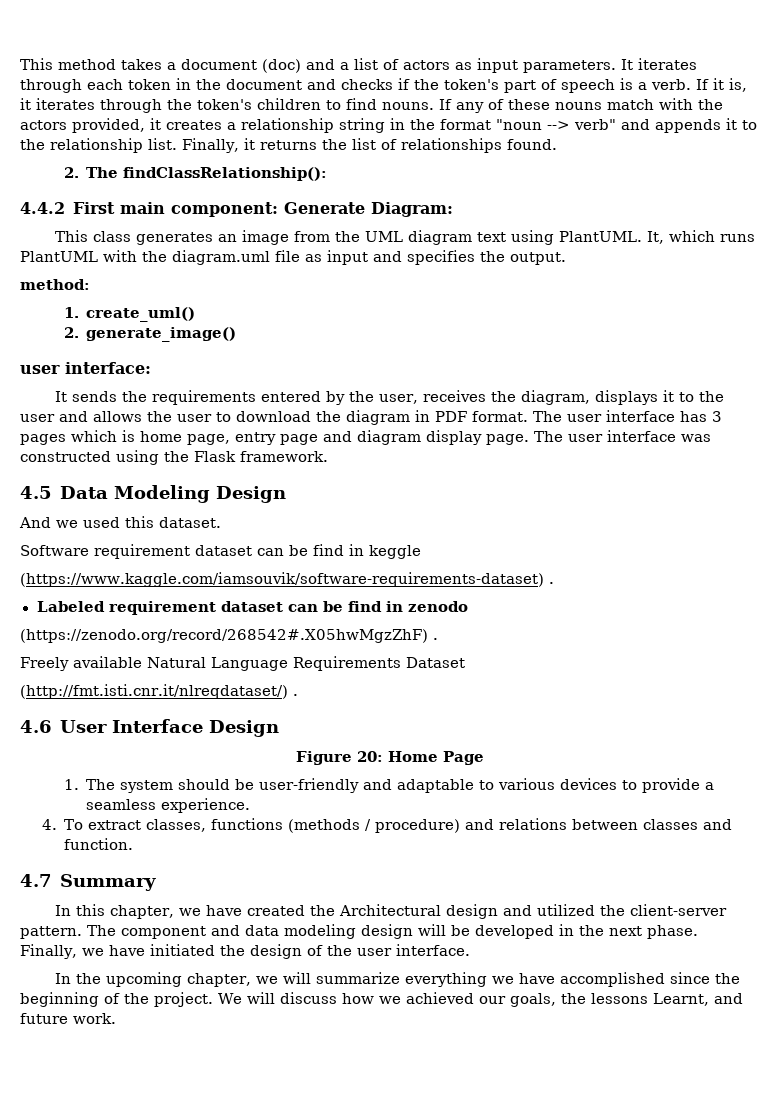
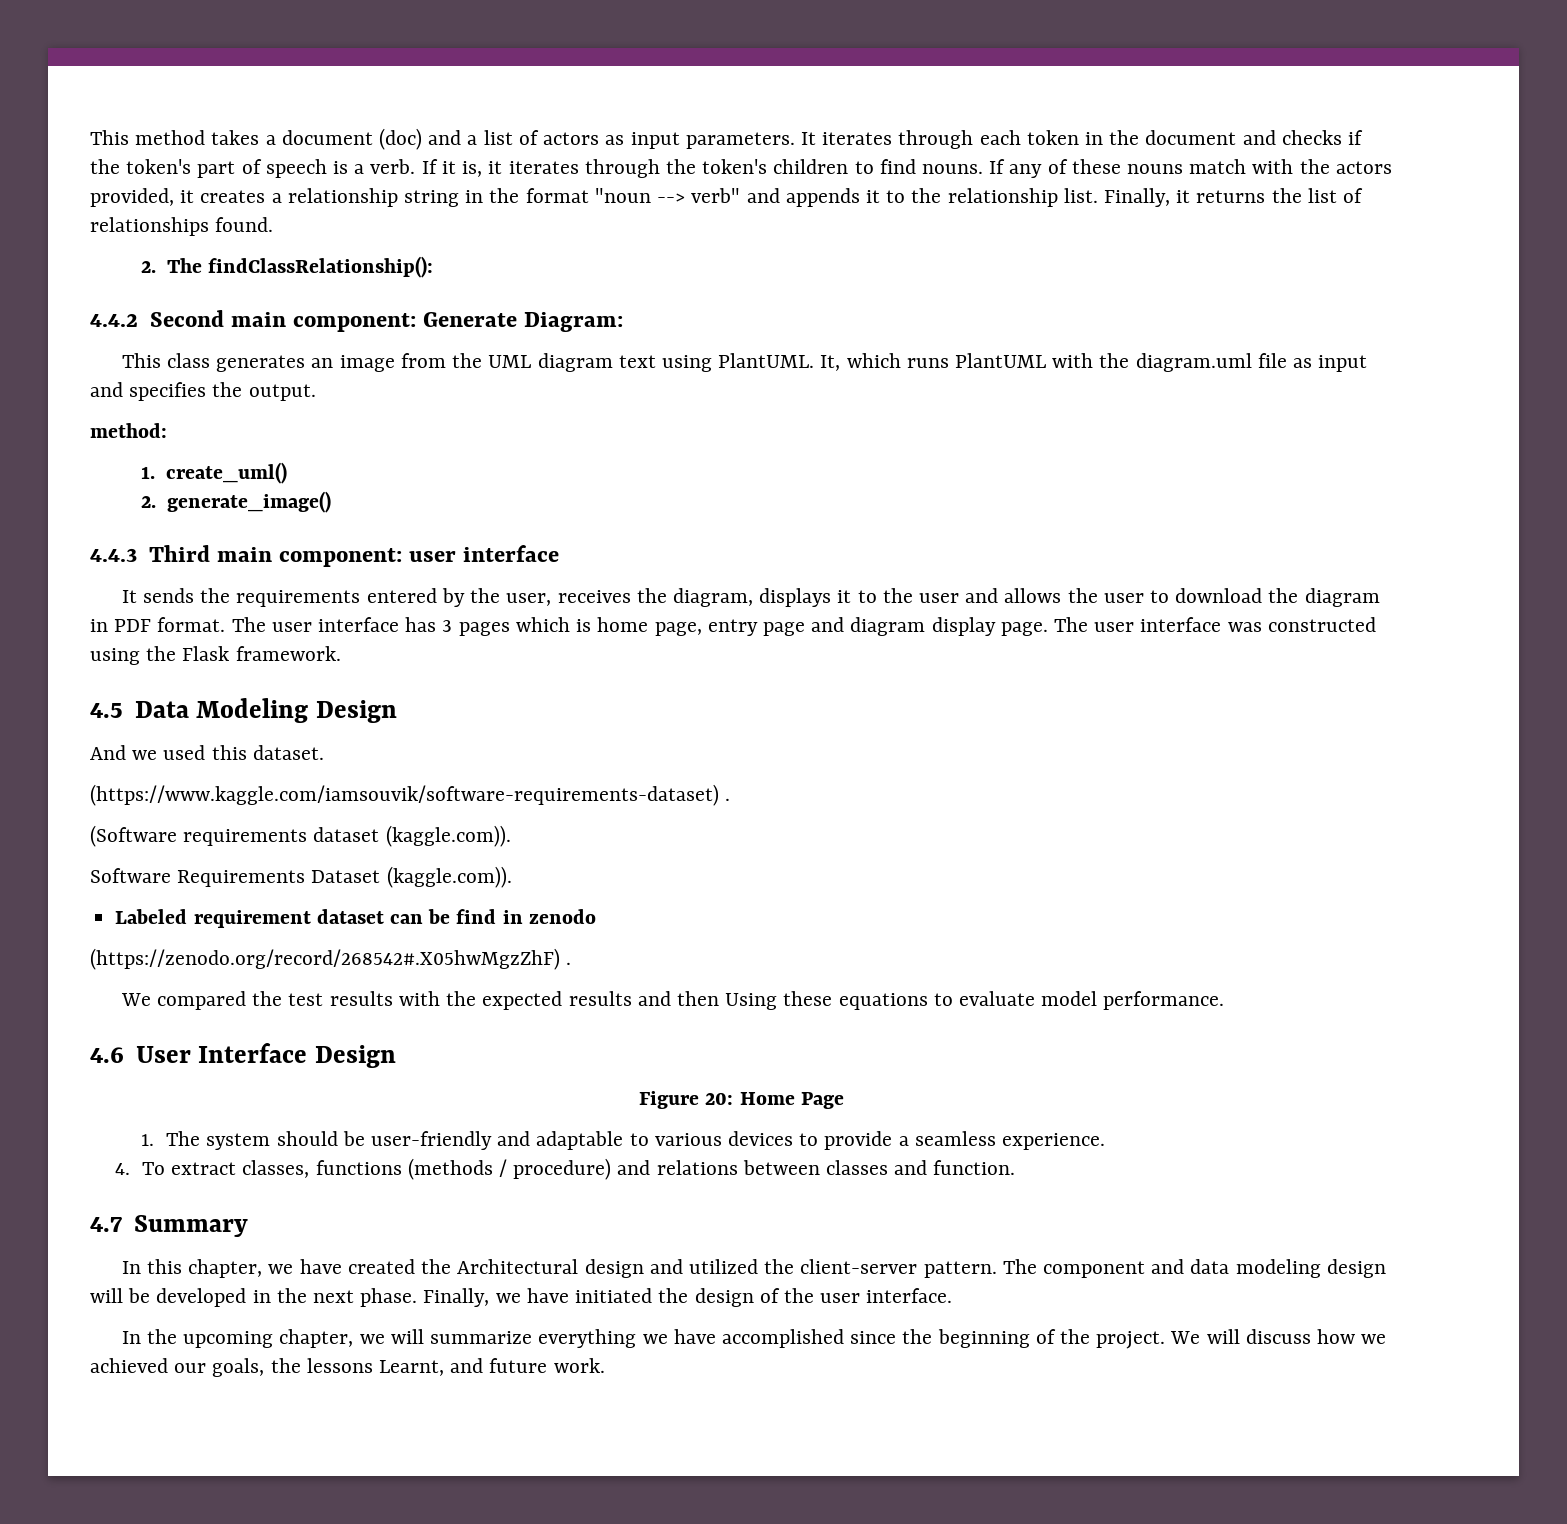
[72,202,115,214] First -> [149,310,224,327] Second
[20,362,151,374] user interface: -> [90,545,559,567] 4.4.3 Third main component: user interface
[20,544,421,559] [20,572,554,587] Software requirement dataset can be find in keggle // (https://www.kaggle.com/iamsouvik/software-requirements-dataset) . -> [90,784,731,806] [90,825,511,847] [90,866,512,888] (https://www.kaggle.com/iamsouvik/software-requirements-dataset) . // (Software requirements dataset (kaggle.com)). // Software Requirements Dataset (kaggle.com)).
[20,656,465,671] [20,684,298,699] Freely available Natural Language Requirements Dataset // (http://fmt.isti.cnr.it/nlreqdataset/) . -> [120,991,1225,1010] We compared the test results with the expected results and then Using these equations to evaluate model performance.

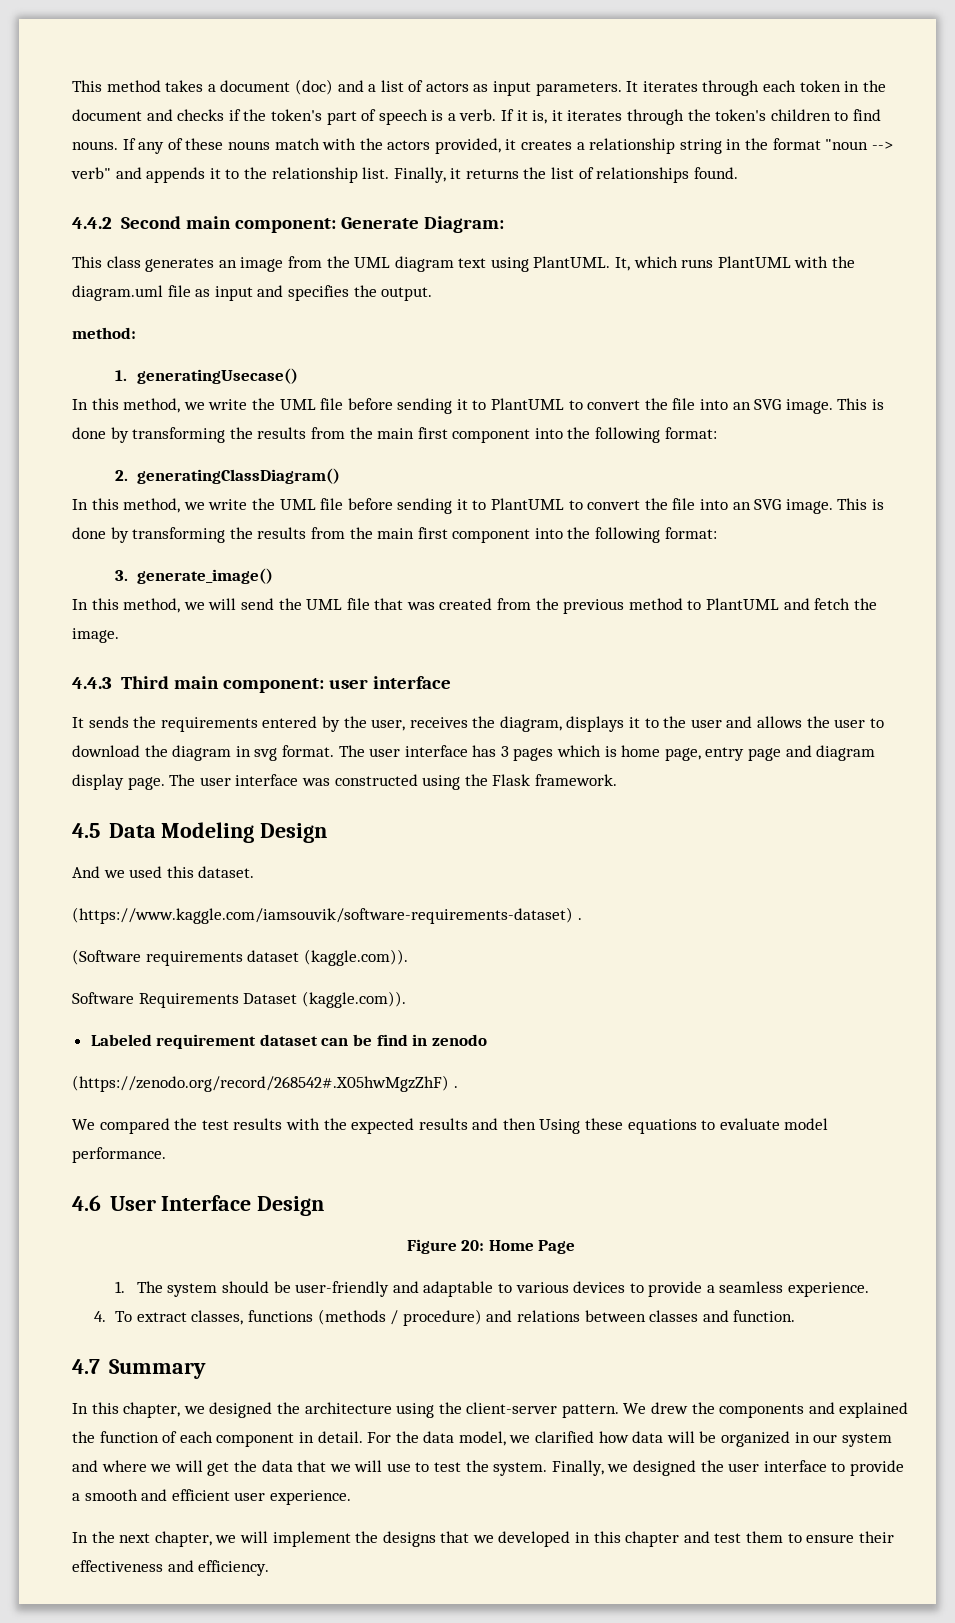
[140,256,434,278] // 2. The findClassRelationship(): -> (738, 173) none
[166,462,288,484] [140,491,332,513] create_uml() // 2. generate_image() -> [136,368,298,384] [72,398,884,414] [72,427,717,443] [115,468,340,484] [72,498,884,514] [72,527,717,543] [115,568,273,584] [72,598,877,614] [72,628,119,643] generatingUsecase() // In this method, we write the UML file before sending it to PlantUML to convert the file into an SVG image. This is done by transforming the results from the main first component into the following format: // 2. generatingClassDiagram() // In this method, we write the UML file before sending it to PlantUML to convert the file into an SVG image. This is done by transforming the results from the main first component into the following format: // 3. generate_image() // In this method, we will send the UML file that was created from the previous method to PlantUML and fetch the image.
[114,619,152,632] PDF -> [254,748,278,761] svg
[299,1259,1386,1278] [90,1288,953,1307] have created the Architectural design and utilized the client-server pattern. The component and data modeling design will be developed in the next phase. Finally, we have initiated the design of the user interface. -> [209,1402,909,1418] [72,1431,892,1447] [72,1460,904,1476] [72,1489,351,1505] designed the architecture using the client-server pattern. We drew the components and explained the function of each component in detail. For the data model, we clarified how data will be organized in our system and where we will get the data that we will use to test the system. Finally, we designed the user interface to provide a smooth and efficient user experience.
[183,1331,274,1348] upcoming -> [119,1533,151,1543] next
[430,1329,1387,1349] [90,1358,605,1377] summarize everything we have accomplished since the beginning of the project. We will discuss how we achieved our goals, the lessons Learnt, and future work. -> [272,1531,894,1547] [72,1560,270,1576] implement the designs that we developed in this chapter and test them to ensure their effectiveness and efficiency.

